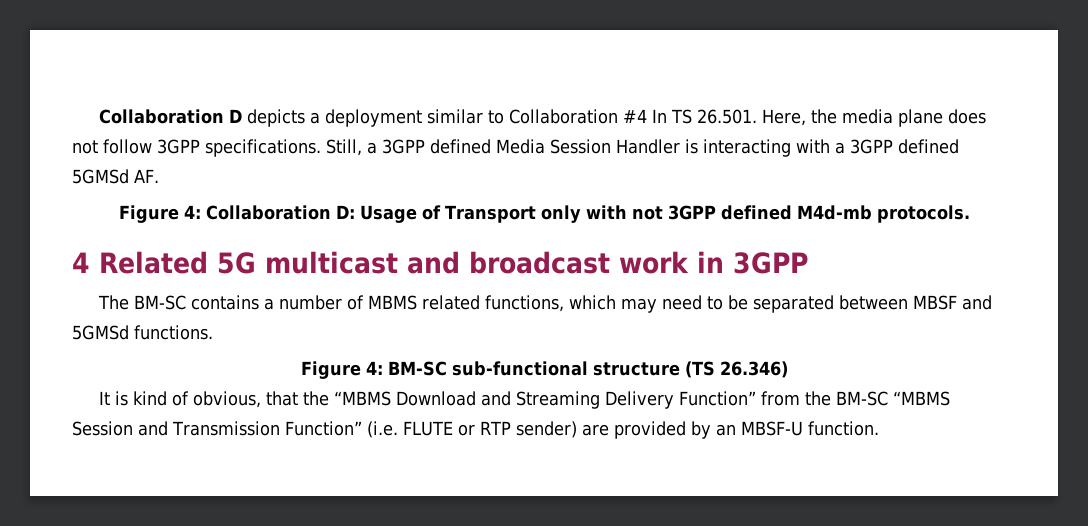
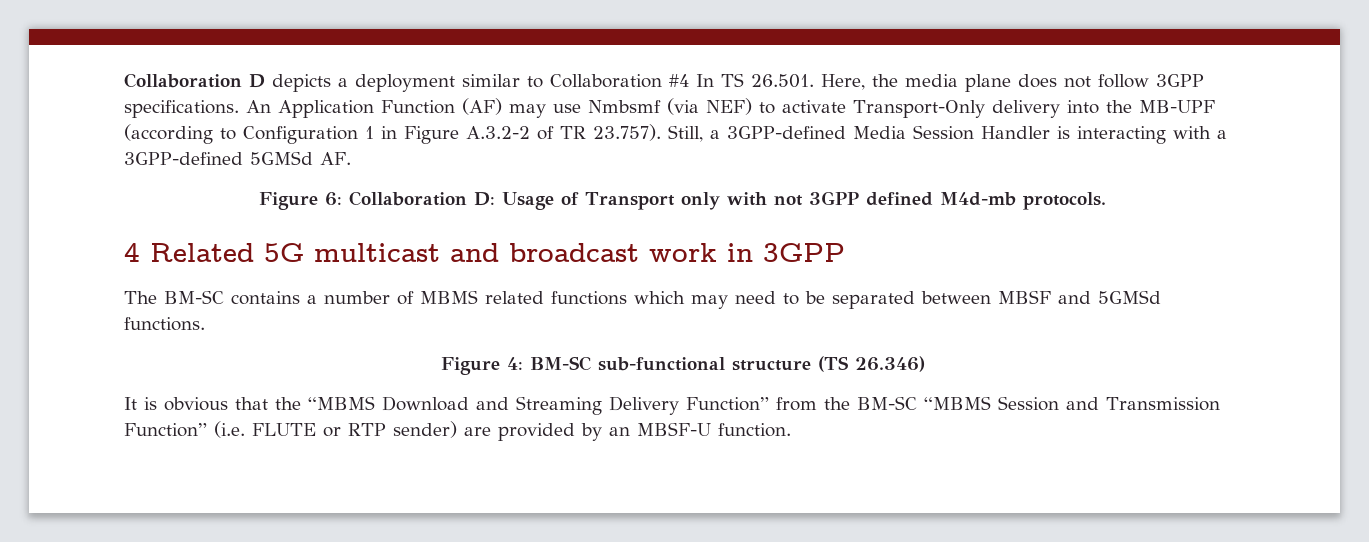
[326,139,491,156] Still, a 3GPP defined -> [246,98,1215,118] [124,124,846,144] An Application Function (AF) may use Nmbsmf (via NEF) to activate Transport-Only delivery into the MB-UPF (according to Configuration 1 in Figure A.3.2-2 of TR 23.757). Still, a 3GPP-defined
[850,139,959,154] 3GPP defined -> [124,152,243,165] 3GPP-defined
[183,205,201,219] 4: -> [325,192,343,206] 6:
[485,295,565,312] functions, -> [551,291,627,305] functions
[133,391,262,408] kind of obvious, -> [164,397,228,411] obvious

